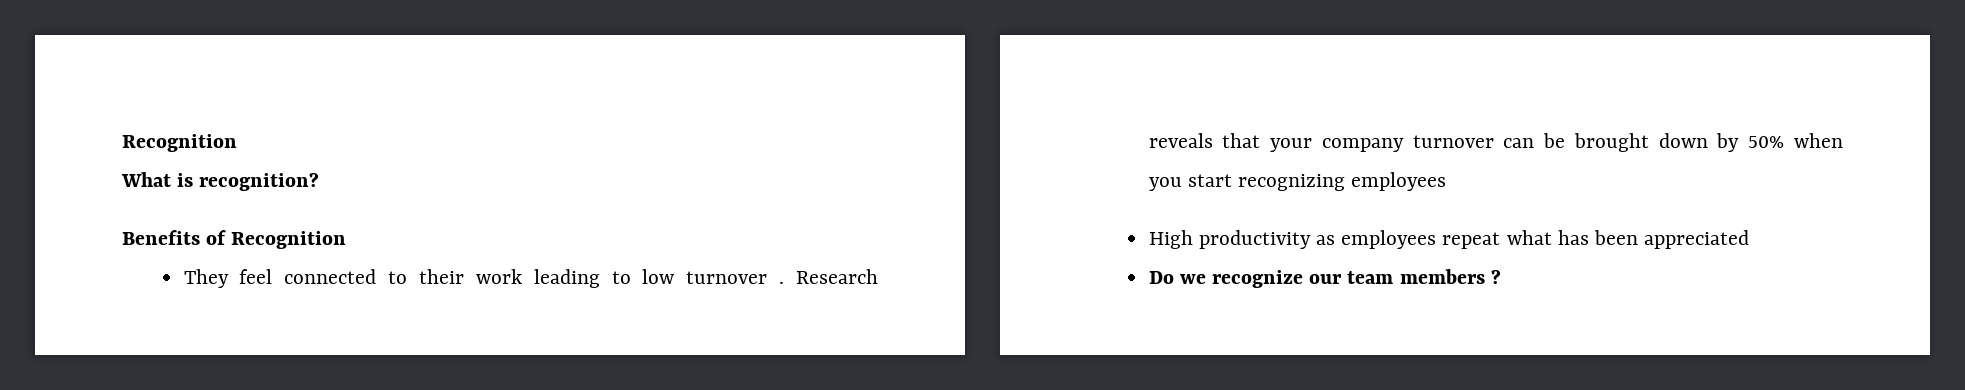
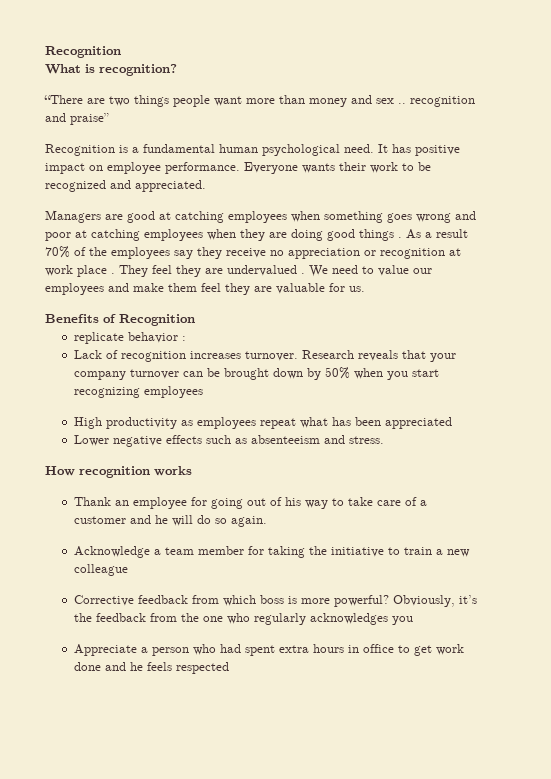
[122,230,347,249] [183,269,785,288] Benefits of Recognition // They feel connected to their work leading to low turnover . -> [44,95,475,107] [45,113,109,125] [45,144,460,156] [45,162,431,174] [45,180,206,192] [45,210,476,223] [45,229,468,241] [45,246,461,259] [45,265,432,277] [45,283,365,295] [45,314,195,326] [73,332,186,344] [73,350,298,362] “There are two things people want more than money and sex .. recognition and praise” // Recognition is a fundamental human psychological need. It has positive impact on employee performance. Everyone wants their work to be recognized and appreciated. // Managers are good at catching employees when something goes wrong and poor at catching employees when they are doing good things . As a result 70% of the employees say they receive no appreciation or recognition at work place . They feel they are undervalued . We need to value our employees and make them feel they are valuable for us. // Benefits of Recognition // replicate behavior : // Lack of recognition increases turnover.
[1148,269,1501,288] Do we recognize our team members ? -> [73,435,384,447] [45,466,192,478] [73,497,427,509] [73,515,267,527] [73,546,470,558] [73,564,128,576] [73,595,477,607] [73,613,413,625] [73,644,464,656] [73,662,229,674] Lower negative effects such as absenteeism and stress. // How recognition works // Thank an employee for going out of his way to take care of a customer and he will do so again. // Acknowledge a team member for taking the initiative to train a new colleague // Corrective feedback from which boss is more powerful? Obviously, it’s the feedback from the one who regularly acknowledges you // Appreciate a person who had spent extra hours in office to get work done and he feels respected

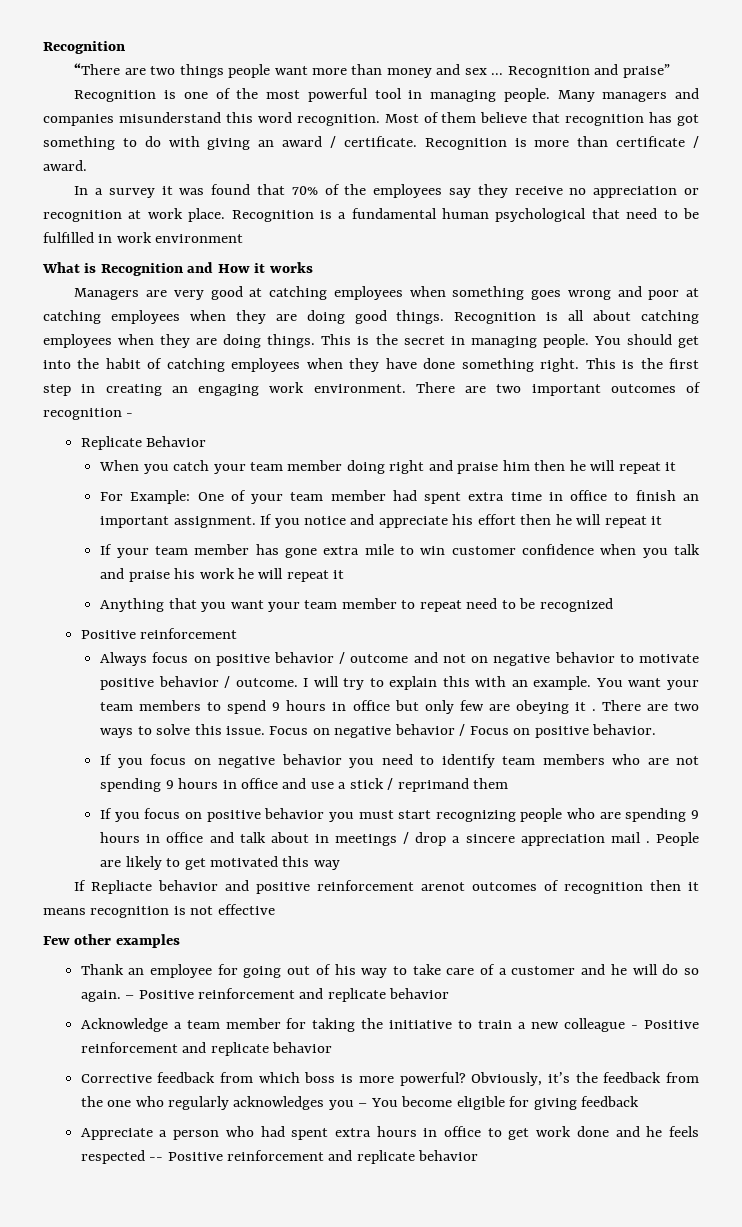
[45,46,121,58] [45,64,177,76] Recognition // What is recognition? -> [43,41,125,54] Recognition
[398,96,475,107] .. recognition -> [491,66,590,78] ... Recognition
[132,144,460,156] [45,162,431,174] [45,180,206,192] a fundamental human psychological need. It has positive impact on employee performance. Everyone wants their work to be recognized and appreciated. -> [183,88,700,102] [43,112,699,126] [43,136,699,150] [43,160,87,171] [74,184,700,198] [43,208,699,222] [43,232,244,243] [42,262,313,276] one of the most powerful tool in managing people. Many managers and companies misunderstand this word recognition. Most of them believe that recognition has got something to do with giving an award / certificate. Recognition is more than certificate / award. // In a survey it was found that 70% of the employees say they receive no appreciation or recognition at work place. Recognition is a fundamental human psychological that need to be fulfilled in work environment // What is Recognition and How it works
(123, 217) none -> [173,290,204,300] very
[359,229,468,241] [45,246,461,259] [45,265,432,277] [45,283,365,295] [45,314,195,326] [73,332,186,344] [73,350,456,362] [73,367,439,380] [73,386,203,398] [73,417,452,429] [73,435,384,447] [45,466,192,478] things . As a result 70% of the employees say they receive no appreciation or recognition at work place . They feel they are undervalued . We need to value our employees and make them feel they are valuable for us. // Benefits of Recognition // replicate behavior : // Lack of recognition increases turnover. Research reveals that your company turnover can be brought down by 50% when you start recognizing employees // High productivity as employees repeat what has been appreciated // Lower negative effects such as absenteeism and stress. // How recognition works -> [396,310,699,324] [43,334,700,348] [43,358,700,372] [43,382,701,396] [43,408,134,420] [80,436,207,450] [99,460,676,474] [100,490,699,504] [100,514,663,528] [100,544,700,558] [100,568,345,582] [100,598,613,612] [80,628,238,639] [100,652,700,666] [100,676,700,690] [100,700,699,714] [100,724,657,738] [100,754,700,768] [100,778,509,792] [100,808,699,822] [100,832,699,846] [100,856,340,870] [74,880,699,894] [43,904,275,918] [43,934,180,948] things. Recognition is all about catching employees when they are doing things. This is the secret in managing people. You should get into the habit of catching employees when they have done something right. This is the first step in creating an engaging work environment. There are two important outcomes of recognition - // Replicate Behavior // When you catch your team member doing right and praise him then he will repeat it // For Example: One of your team member had spent extra time in office to finish an important assignment. If you notice and appreciate his effort then he will repeat it // If your team member has gone extra mile to win customer confidence when you talk and praise his work he will repeat it // Anything that you want your team member to repeat need to be recognized // Positive reinforcement // Always focus on positive behavior / outcome and not on negative behavior to motivate positive behavior / outcome. I will try to explain this with an example. You want your team members to spend 9 hours in office but only few are obeying it . There are two ways to solve this issue. Focus on negative behavior / Focus on positive behavior. // If you focus on negative behavior you need to identify team members who are not spending 9 hours in office and use a stick / reprimand them // If you focus on positive behavior you must start recognizing people who are spending 9 hours in office and talk about in meetings / drop a sincere appreciation mail . People are likely to get motivated this way // If Repliacte behavior and positive reinforcement arenot outcomes of recognition then it means recognition is not effective // Few other examples
(267, 521) none -> [125,988,450,1002] – Positive reinforcement and replicate behavior
(128, 570) none -> [631,1020,699,1029] [80,1042,333,1056] - Positive reinforcement and replicate behavior
(413, 620) none -> [358,1096,640,1110] – You become eligible for giving feedback
(229, 668) none -> [149,1150,479,1164] -- Positive reinforcement and replicate behavior

